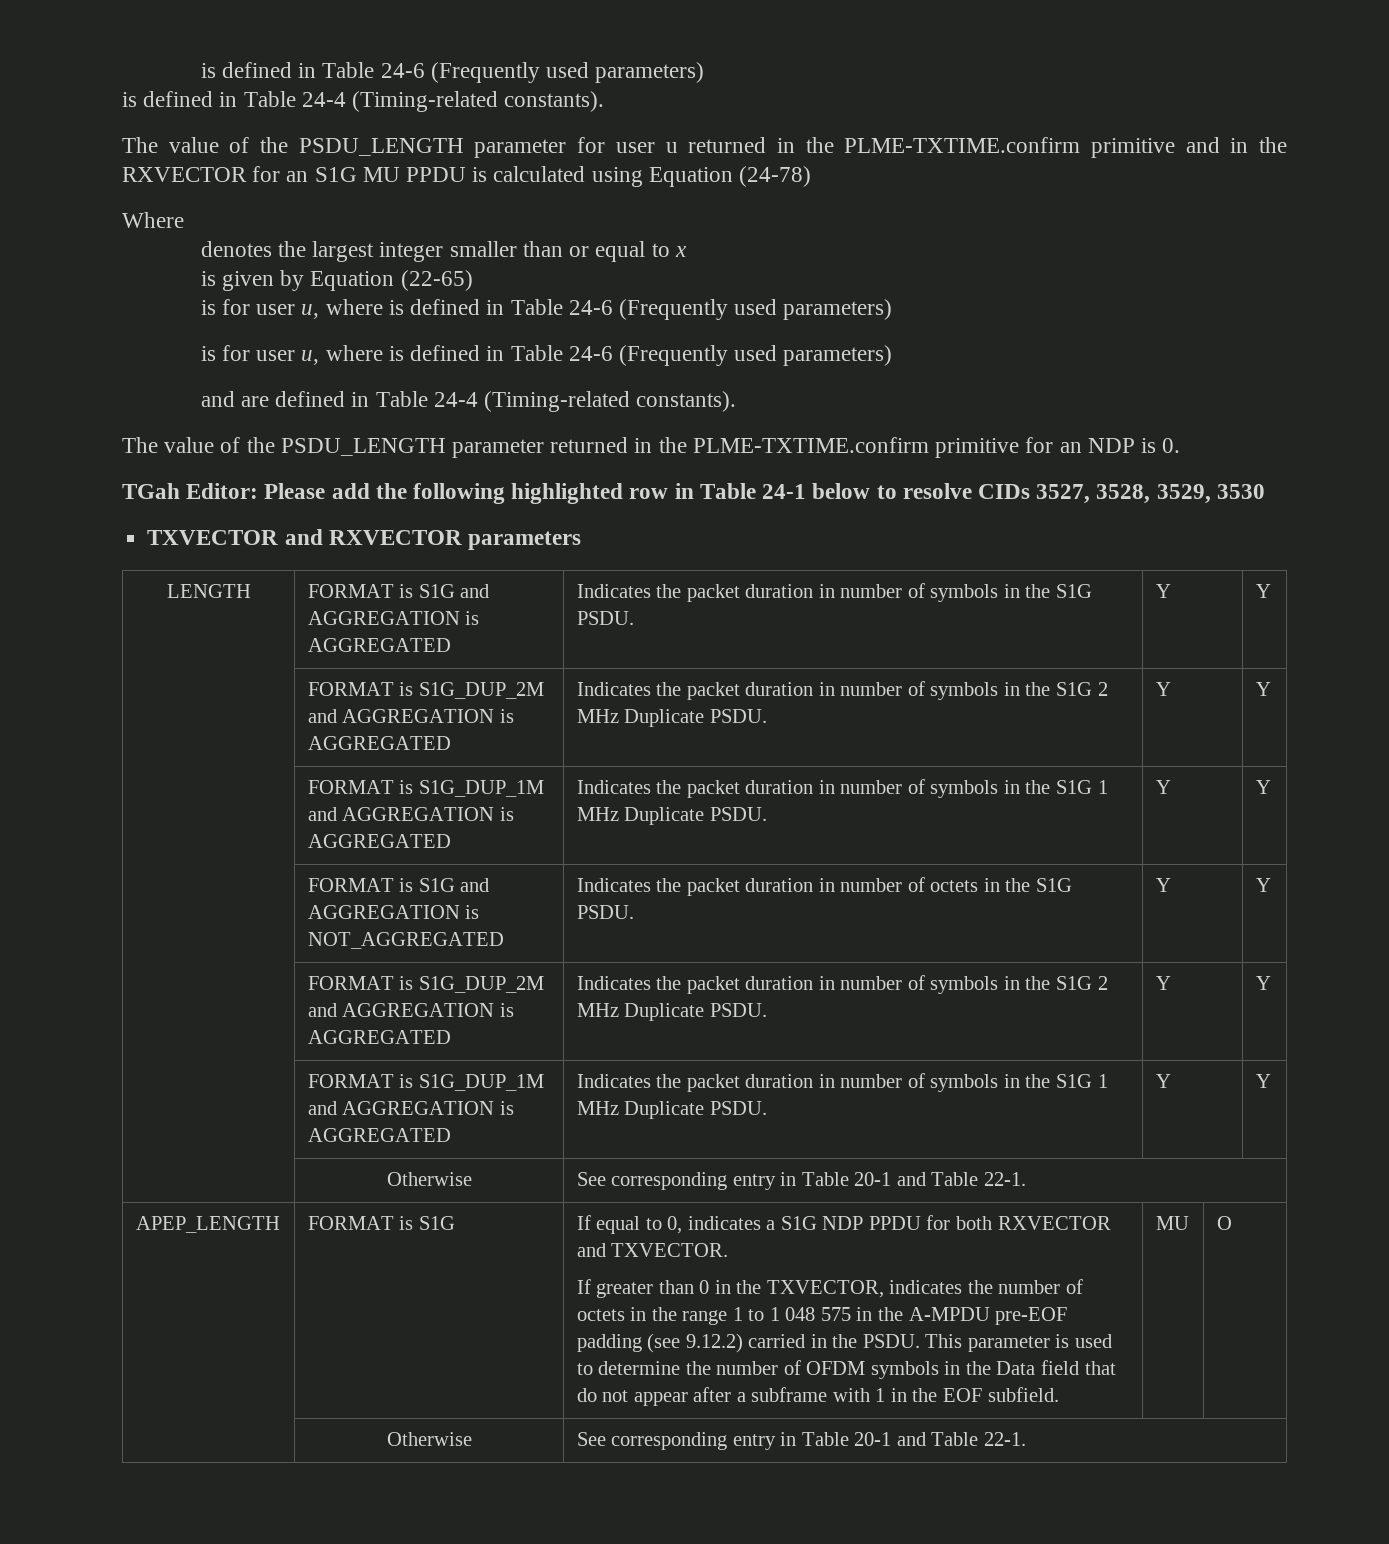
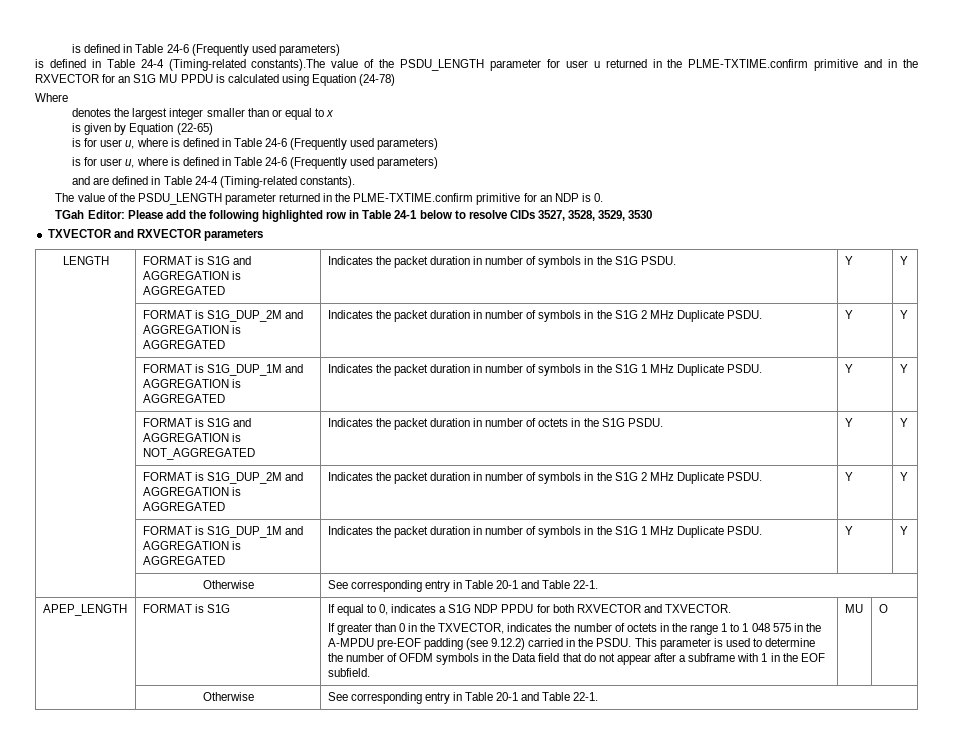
[504,91,605,112] [122,137,158,153] constants). // The -> [251,59,326,71] constants).The

